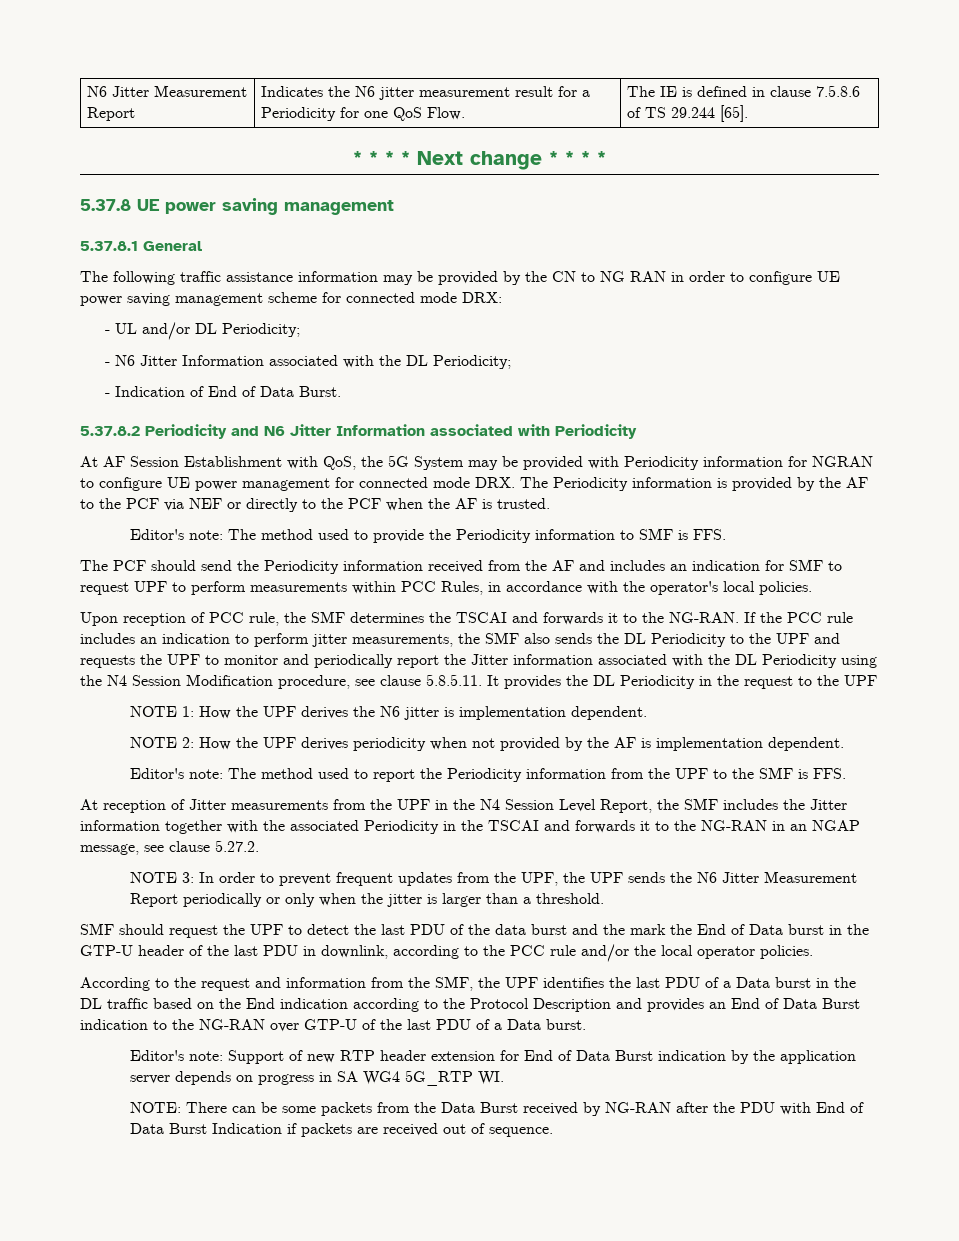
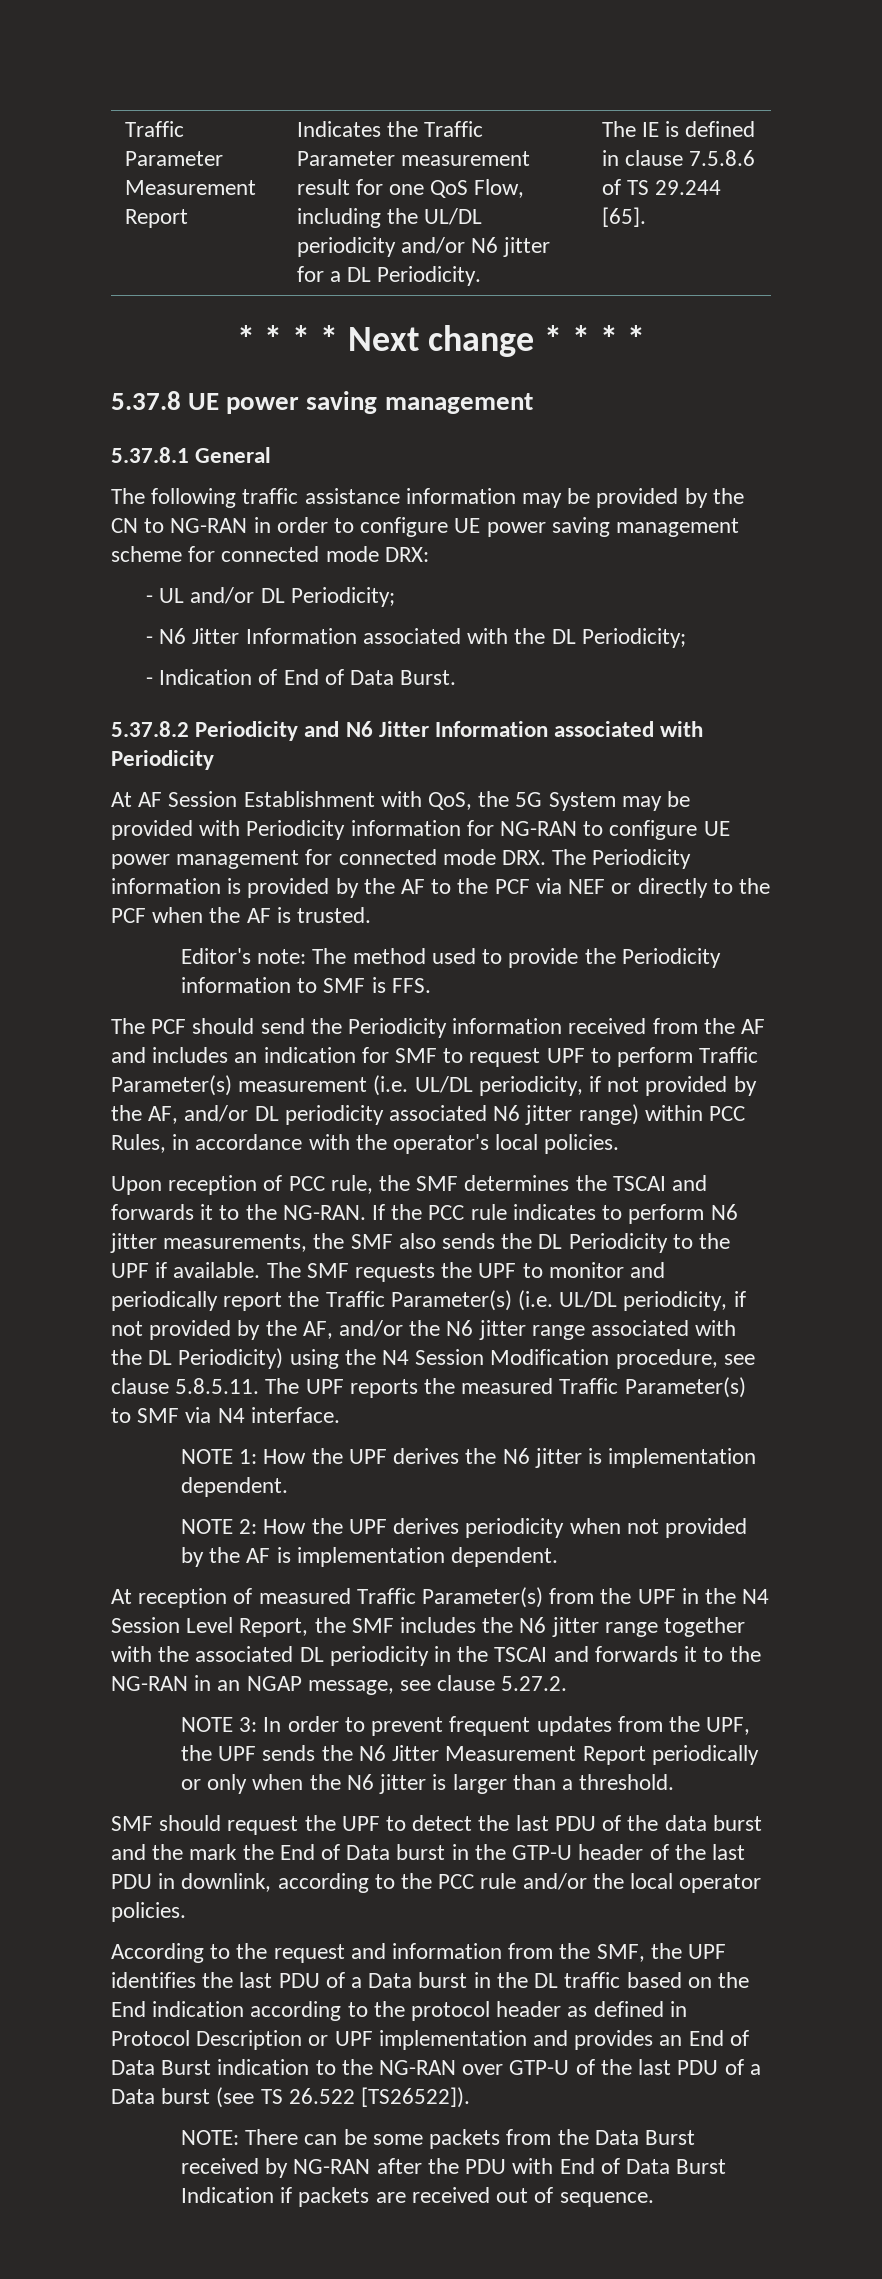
[86,86,149,97] N6 Jitter -> [124,121,184,137] [124,151,223,166] Traffic Parameter
[354,86,414,100] N6 jitter -> [424,121,484,137] [296,151,395,166] Traffic Parameter
[581,90,590,97] [260,107,465,121] a Periodicity for one QoS Flow. -> [389,179,525,198] [296,208,483,228] [296,237,551,257] [296,266,482,286] one QoS Flow, including the UL/DL periodicity and/or N6 jitter for a DL Periodicity.
[600,271,666,282] NG RAN -> [170,518,248,533] NG-RAN
[812,456,873,467] NGRAN -> [500,821,578,836] NG-RAN
[250,582,347,592] measurements -> [699,1047,759,1063] [111,1075,757,1096] [111,1104,639,1125] Traffic Parameter(s) measurement (i.e. UL/DL periodicity, if not provided by the AF, and/or DL periodicity associated N6 jitter range)
[80,633,309,647] includes an indication to perform -> [512,1204,738,1224] indicates to perform N6
[814,633,840,644] and -> [155,1262,349,1278] if available. The SMF
[471,654,837,668] Jitter information associated with the DL Periodicity -> [325,1290,746,1311] [111,1320,737,1340] [111,1348,284,1369] Traffic Parameter(s) (i.e. UL/DL periodicity, if not provided by the AF, and/or the N6 jitter range associated with the DL Periodicity)
[487,675,877,689] It provides the DL Periodicity in the request to the UPF -> [265,1377,746,1398] [111,1407,340,1423] The UPF reports the measured Traffic Parameter(s) to SMF via N4 interface.
[129,767,846,782] // Editor's note: The method used to report the Periodicity information from the UPF to the SMF is FFS. -> (559, 1557) none
[189,799,328,810] Jitter measurements -> [258,1587,544,1608] measured Traffic Parameter(s)
[810,799,847,810] [80,820,160,831] Jitter information -> [519,1617,658,1637] N6 jitter range
[364,820,439,834] Periodicity -> [299,1646,429,1666] DL periodicity
(383, 898) none -> [346,1774,374,1790] N6
[470,998,611,1012] Protocol Description -> [411,2001,687,2021] [111,2030,527,2050] protocol header as defined in Protocol Description or UPF implementation
[546,1019,586,1030] [129,1050,856,1064] [129,1070,504,1086] burst. // Editor's note: Support of new RTP header extension for End of Data Burst indication by the application server depends on progress in SA WG4 5G_RTP WI. -> [161,2087,471,2108] burst (see TS 26.522 [TS26522]).

